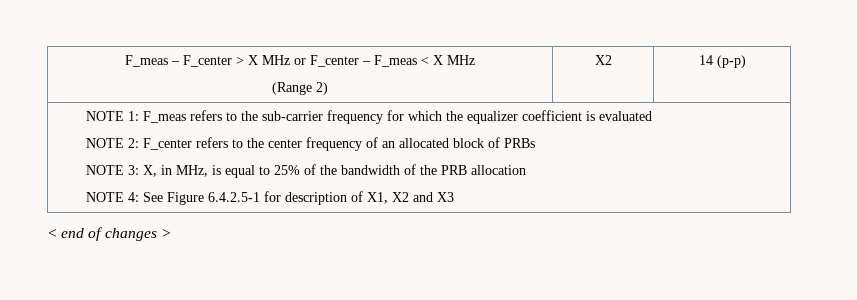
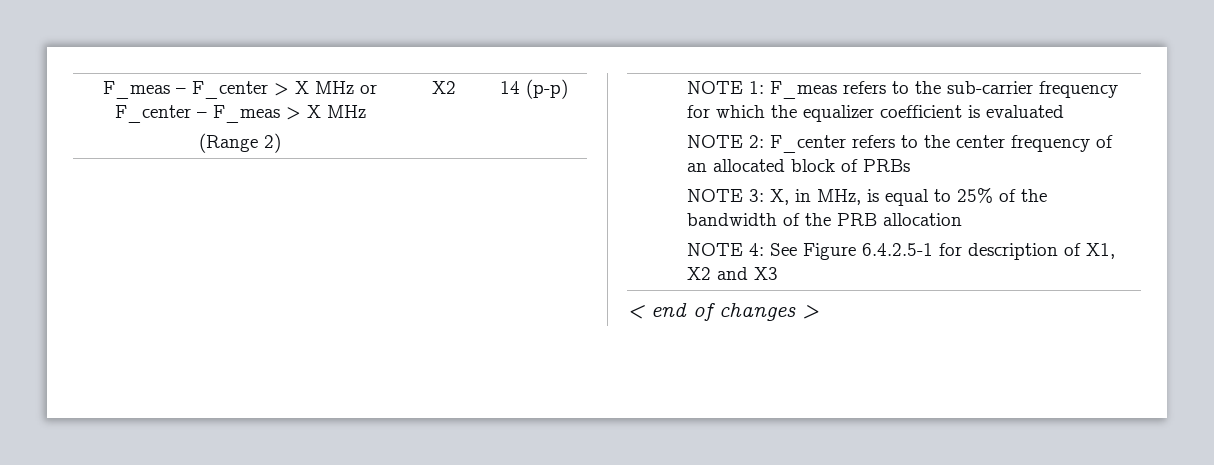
[421,56,430,65] < -> [285,107,301,120] >

